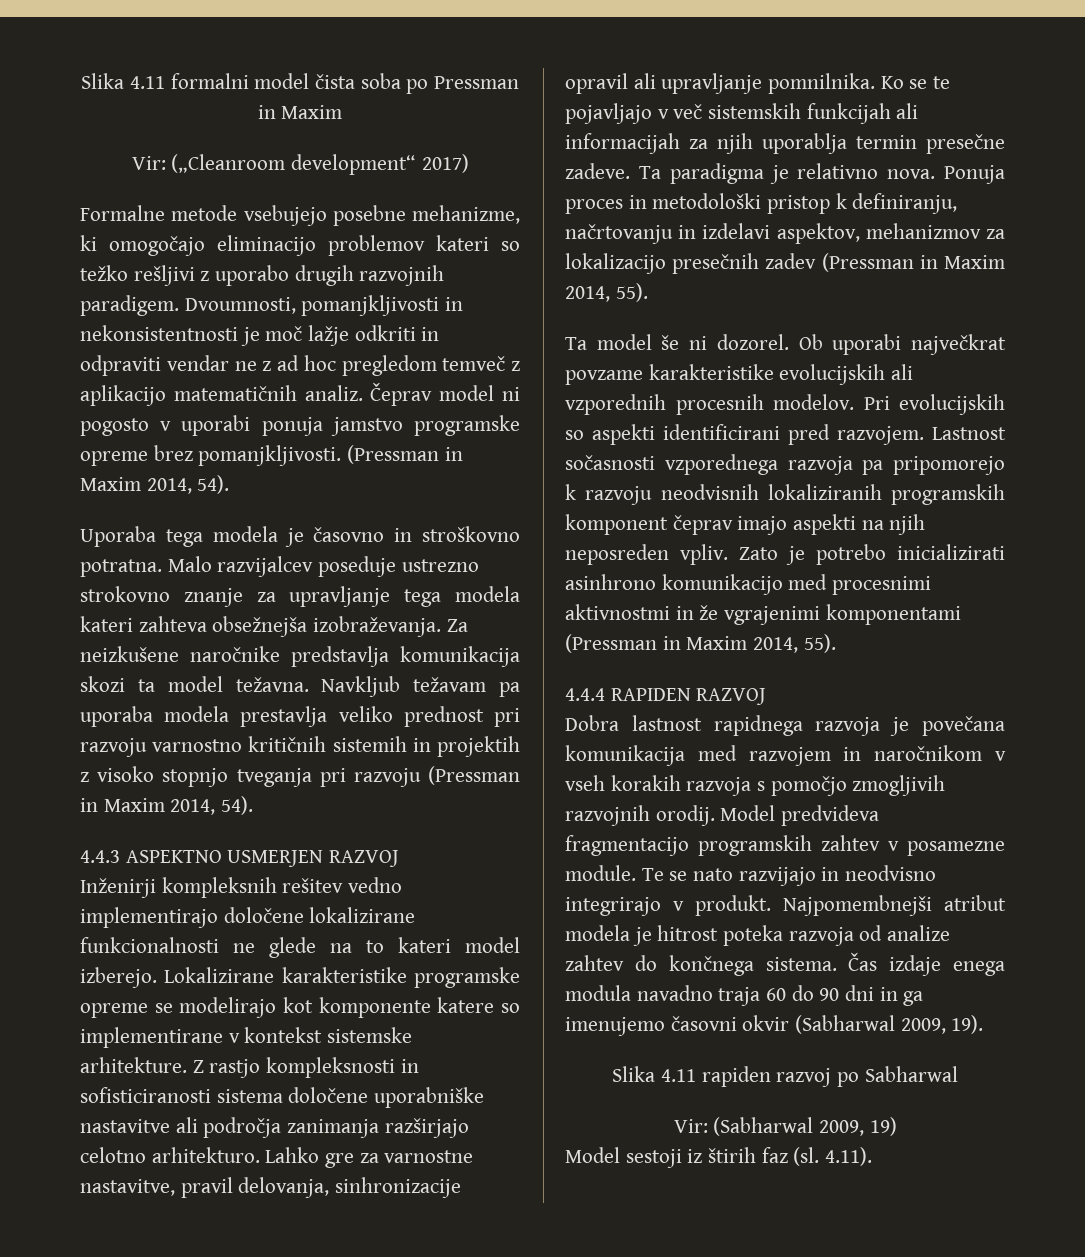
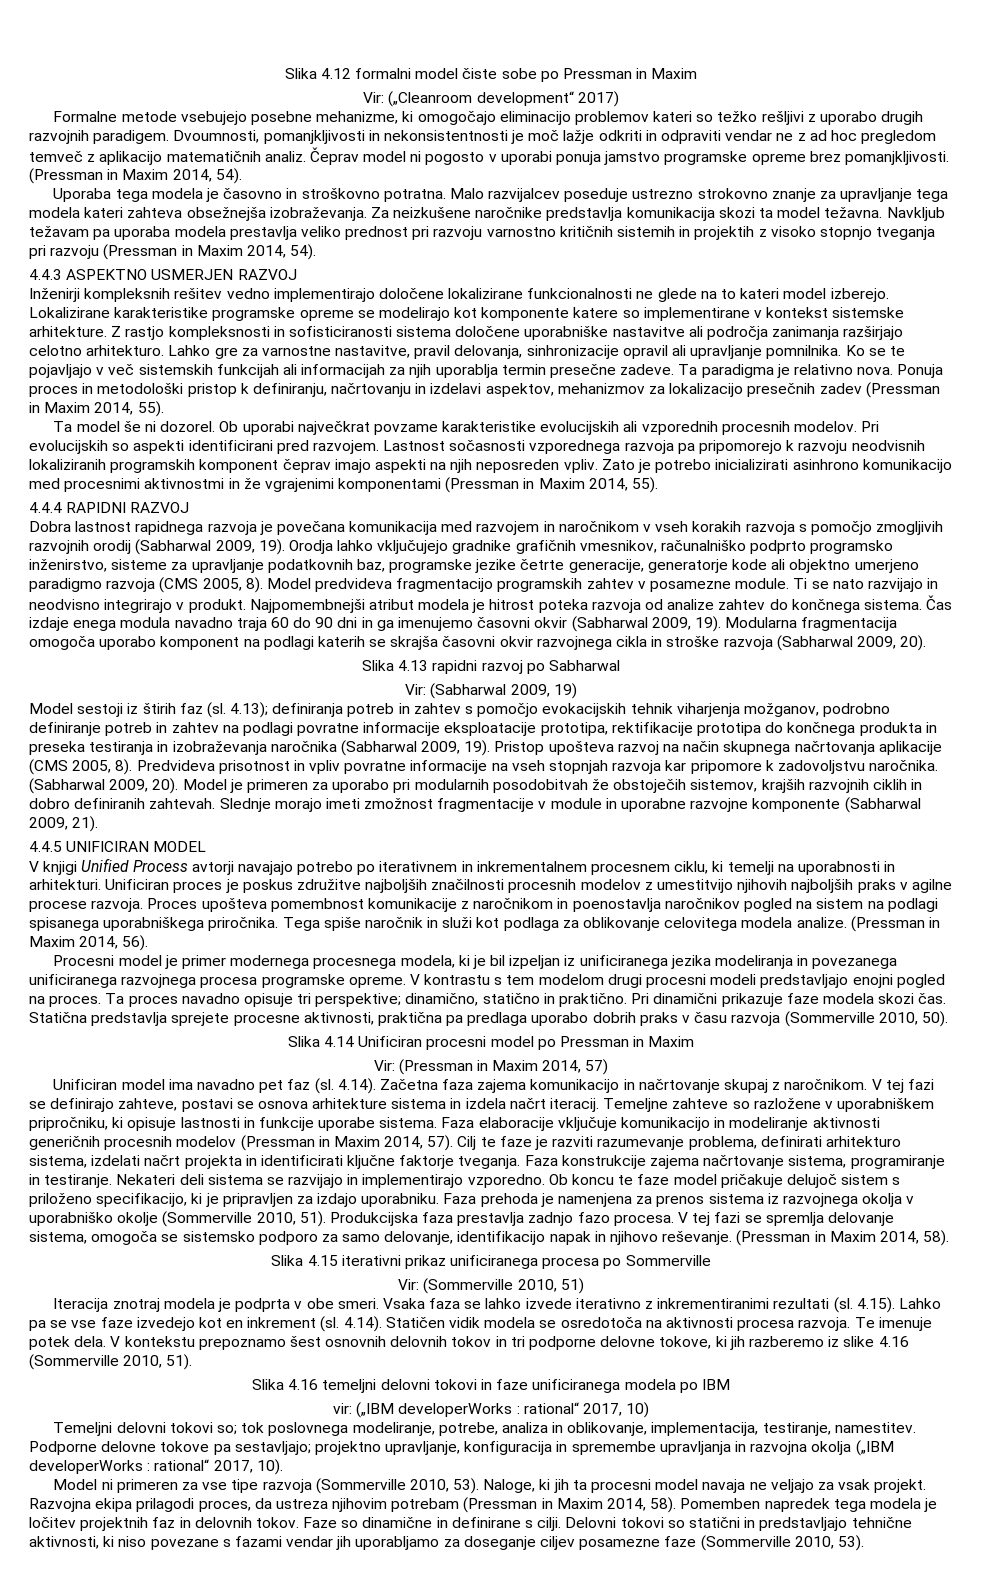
[81,73,165,89] Slika 4.11 -> [284,68,351,79] Slika 4.12
[314,73,401,89] čista soba -> [462,68,537,79] čiste sobe
[610,688,691,701] RAPIDEN -> [66,502,127,513] RAPIDNI
[655,805,715,826] orodij. -> [93,539,894,555] [29,559,919,573] [29,577,263,593] orodij (Sabharwal 2009, 19). Orodja lahko vključujejo gradnike grafičnih vmesnikov, računalniško podprto programsko inženirstvo, sisteme za upravljanje podatkovnih baz, programske jezike četrte generacije, generatorje kode ali objektno umerjeno paradigmo razvoja (CMS 2005, 8).
[641,868,664,881] Te -> [793,578,808,589] Ti
[612,1066,771,1087] // Slika 4.11 rapiden -> [725,617,898,631] [29,635,927,651] [362,660,478,674] Modularna fragmentacija omogoča uporabo komponent na podlagi katerih se skrajša časovni okvir razvojnega cikla in stroške razvoja (Sabharwal 2009, 20). // Slika 4.13 rapidni
[825,1147,873,1166] 4.11). -> [230,702,891,718] [29,722,937,736] [29,740,942,756] [29,759,939,775] [29,778,923,794] [29,797,921,813] [29,816,99,832] [29,841,207,852] [29,858,896,875] [29,879,952,893] [29,898,938,912] [29,916,940,932] [29,935,149,951] [53,955,898,969] [29,974,945,988] [29,993,947,1007] [29,1011,948,1027] [287,1036,695,1050] [373,1059,609,1075] [53,1078,934,1094] [29,1098,935,1112] [29,1117,880,1131] [29,1135,901,1151] [29,1155,945,1169] [29,1174,901,1188] [29,1193,915,1207] [29,1211,894,1227] [29,1230,950,1246] [271,1255,711,1269] [398,1278,584,1294] [53,1297,941,1313] [29,1316,932,1332] [29,1336,909,1350] [29,1354,193,1370] [252,1379,730,1393] [332,1402,650,1418] [53,1422,916,1436] [29,1440,894,1456] [29,1459,283,1475] [53,1478,927,1494] [29,1497,938,1513] [29,1517,912,1531] [29,1535,864,1551] 4.13); definiranja potreb in zahtev s pomočjo evokacijskih tehnik viharjenja možganov, podrobno definiranje potreb in zahtev na podlagi povratne informacije eksploatacije prototipa, rektifikacije prototipa do končnega produkta in preseka testiranja in izobraževanja naročnika (Sabharwal 2009, 19). Pristop upošteva razvoj na način skupnega načrtovanja aplikacije (CMS 2005, 8). Predvideva prisotnost in vpliv povratne informacije na vseh stopnjah razvoja kar pripomore k zadovoljstvu naročnika. (Sabharwal 2009, 20). Model je primeren za uporabo pri modularnih posodobitvah že obstoječih sistemov, krajših razvojnih ciklih in dobro definiranih zahtevah. Slednje morajo imeti zmožnost fragmentacije v module in uporabne razvojne komponente (Sabharwal 2009, 21). // 4.4.5 UNIFICIRAN MODEL // V knjigi Unified Process avtorji navajajo potrebo po iterativnem in inkrementalnem procesnem ciklu, ki temelji na uporabnosti in arhitekturi. Unificiran proces je poskus združitve najboljših značilnosti procesnih modelov z umestitvijo njihovih najboljših praks v agilne procese razvoja. Proces upošteva pomembnost komunikacije z naročnikom in poenostavlja naročnikov pogled na sistem na podlagi spisanega uporabniškega priročnika. Tega spiše naročnik in služi kot podlaga za oblikovanje celovitega modela analize. (Pressman in Maxim 2014, 56). // Procesni model je primer modernega procesnega modela, ki je bil izpeljan iz unificiranega jezika modeliranja in povezanega unificiranega razvojnega procesa programske opreme. V kontrastu s tem modelom drugi procesni modeli predstavljajo enojni pogled na proces. Ta proces navadno opisuje tri perspektive; dinamično, statično in praktično. Pri dinamični prikazuje faze modela skozi čas. Statična predstavlja sprejete procesne aktivnosti, praktična pa predlaga uporabo dobrih praks v času razvoja (Sommerville 2010, 50). // Slika 4.14 Unificiran procesni model po Pressman in Maxim // Vir: (Pressman in Maxim 2014, 57) // Unificiran model ima navadno pet faz (sl. 4.14). Začetna faza zajema komunikacijo in načrtovanje skupaj z naročnikom. V tej fazi se definirajo zahteve, postavi se osnova arhitekture sistema in izdela načrt iteracij. Temeljne zahteve so razložene v uporabniškem pripročniku, ki opisuje lastnosti in funkcije uporabe sistema. Faza elaboracije vključuje komunikacijo in modeliranje aktivnosti generičnih procesnih modelov (Pressman in Maxim 2014, 57). Cilj te faze je razviti razumevanje problema, definirati arhitekturo sistema, izdelati načrt projekta in identificirati ključne faktorje tveganja. Faza konstrukcije zajema načrtovanje sistema, programiranje in testiranje. Nekateri deli sistema se razvijajo in implementirajo vzporedno. Ob koncu te faze model pričakuje delujoč sistem s priloženo specifikacijo, ki je pripravljen za izdajo uporabniku. Faza prehoda je namenjena za prenos sistema iz razvojnega okolja v uporabniško okolje (Sommerville 2010, 51). Produkcijska faza prestavlja zadnjo fazo procesa. V tej fazi se spremlja delovanje sistema, omogoča se sistemsko podporo za samo delovanje, identifikacijo napak in njihovo reševanje. (Pressman in Maxim 2014, 58). // Slika 4.15 iterativni prikaz unificiranega procesa po Sommerville // Vir: (Sommerville 2010, 51) // Iteracija znotraj modela je podprta v obe smeri. Vsaka faza se lahko izvede iterativno z inkrementiranimi rezultati (sl. 4.15). Lahko pa se vse faze izvedejo kot en inkrement (sl. 4.14). Statičen vidik modela se osredotoča na aktivnosti procesa razvoja. Te imenuje potek dela. V kontekstu prepoznamo šest osnovnih delovnih tokov in tri podporne delovne tokove, ki jih razberemo iz slike 4.16 (Sommerville 2010, 51). // Slika 4.16 temeljni delovni tokovi in faze unificiranega modela po IBM // vir: („IBM developerWorks : rational“ 2017, 10) // Temeljni delovni tokovi so; tok poslovnega modeliranje, potrebe, analiza in oblikovanje, implementacija, testiranje, namestitev. Podporne delovne tokove pa sestavljajo; projektno upravljanje, konfiguracija in spremembe upravljanja in razvojna okolja („IBM developerWorks : rational“ 2017, 10). // Model ni primeren za vse tipe razvoja (Sommerville 2010, 53). Naloge, ki jih ta procesni model navaja ne veljajo za vsak projekt. Razvojna ekipa prilagodi proces, da ustreza njihovim potrebam (Pressman in Maxim 2014, 58). Pomemben napredek tega modela je ločitev projektnih faz in delovnih tokov. Faze so dinamične in definirane s cilji. Delovni tokovi so statični in predstavljajo tehnične aktivnosti, ki niso povezane s fazami vendar jih uporabljamo za doseganje ciljev posamezne faze (Sommerville 2010, 53).

